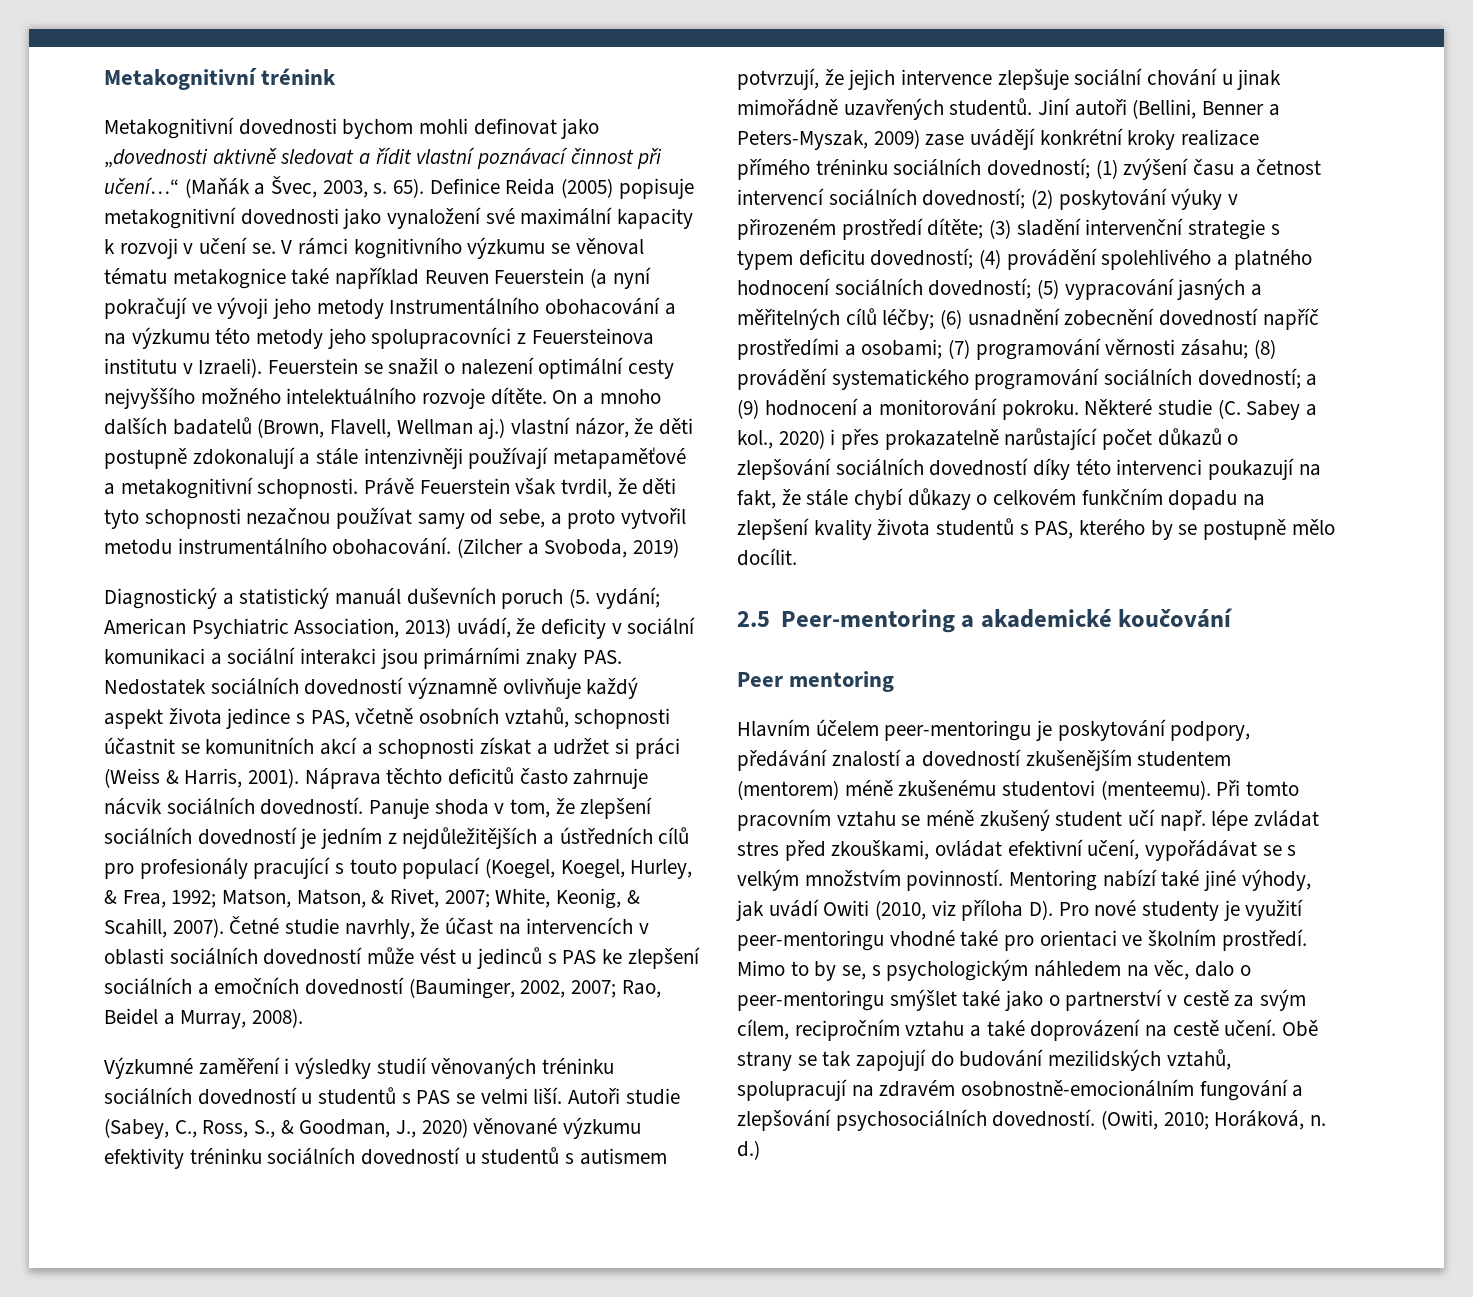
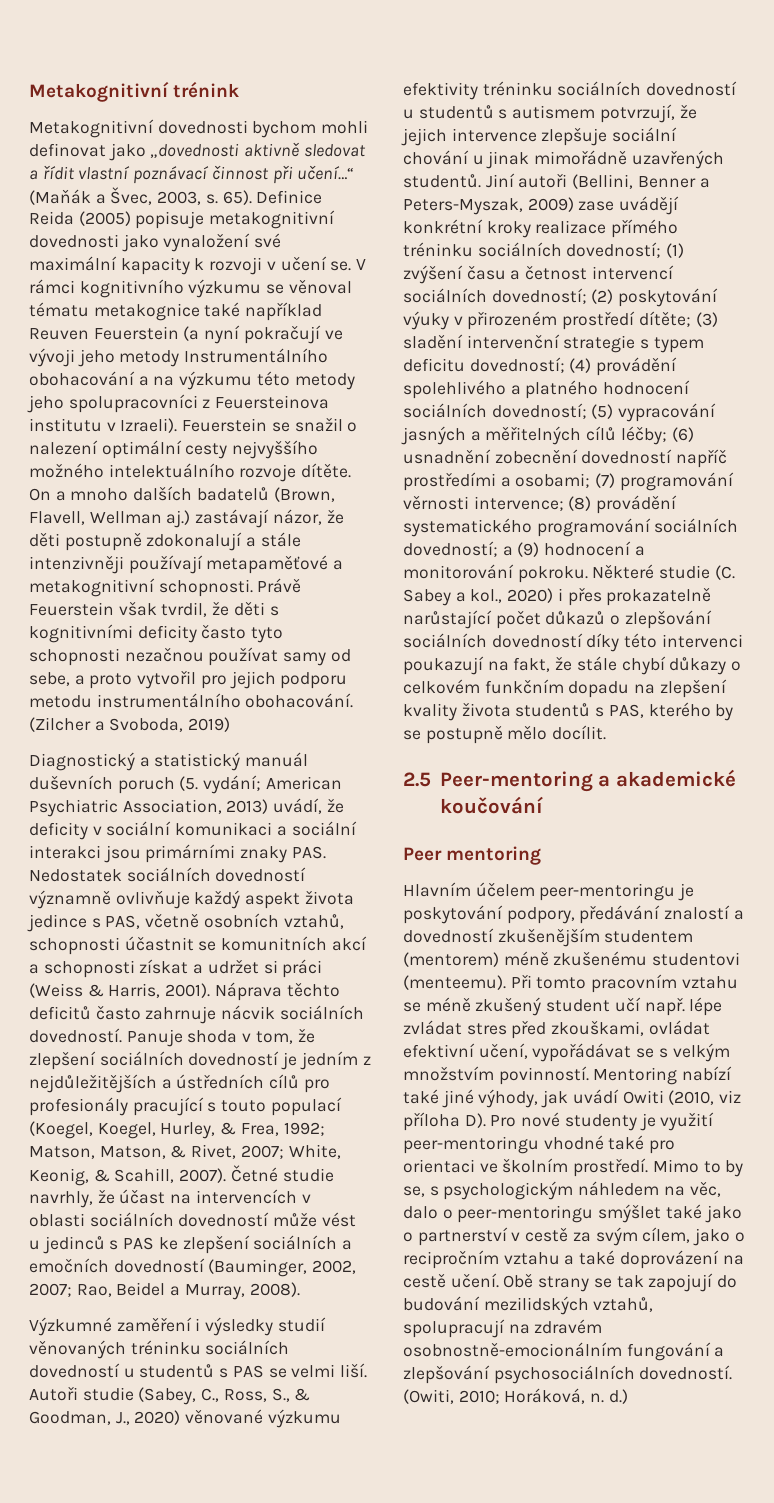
[511,417,571,435] vlastní -> [195,509,270,528] zastávají
(677, 486) none -> [269,606,279,616] [29,624,247,643] s kognitivními deficity často
(687, 518) none -> [200,671,348,689] pro jejich podporu
[1181,339,1249,359] zásahu; -> [473,496,564,511] intervence;
(789, 1029) none -> [693,1228,745,1246] jako o

